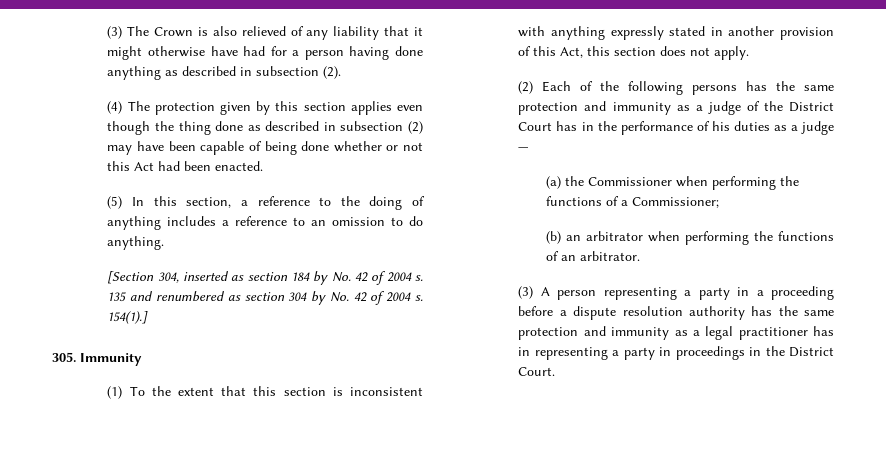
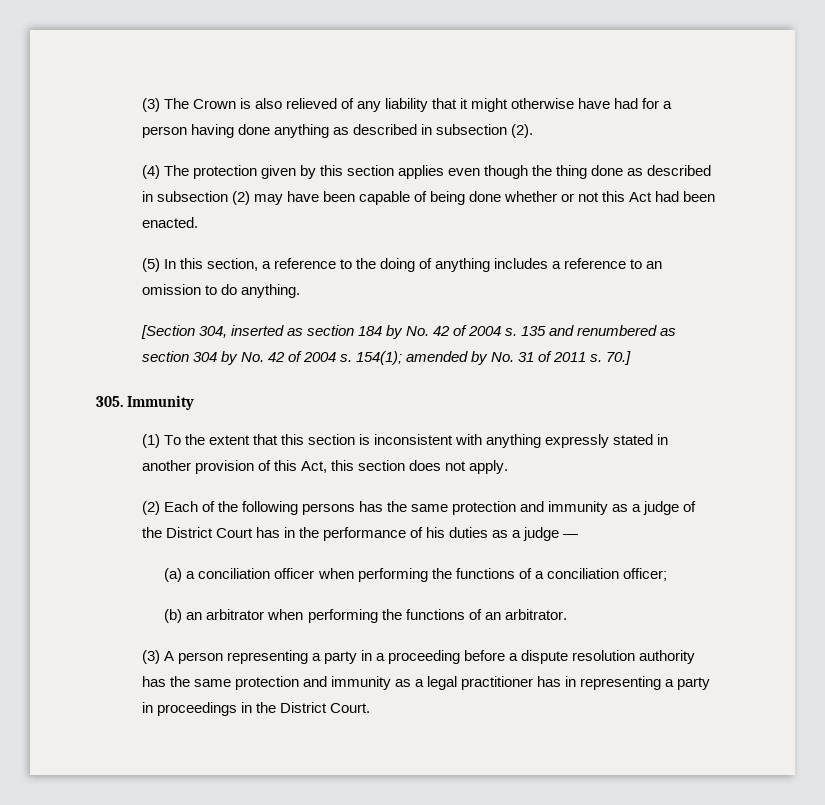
[107,311,149,324] 154(1).] -> [355,351,632,365] 154(1); amended by No. 31 of 2011 s. 70.]
[565,176,673,186] the Commissioner -> [186,568,315,579] a conciliation officer
[632,197,720,208] Commissioner; -> [546,568,667,581] conciliation officer;

